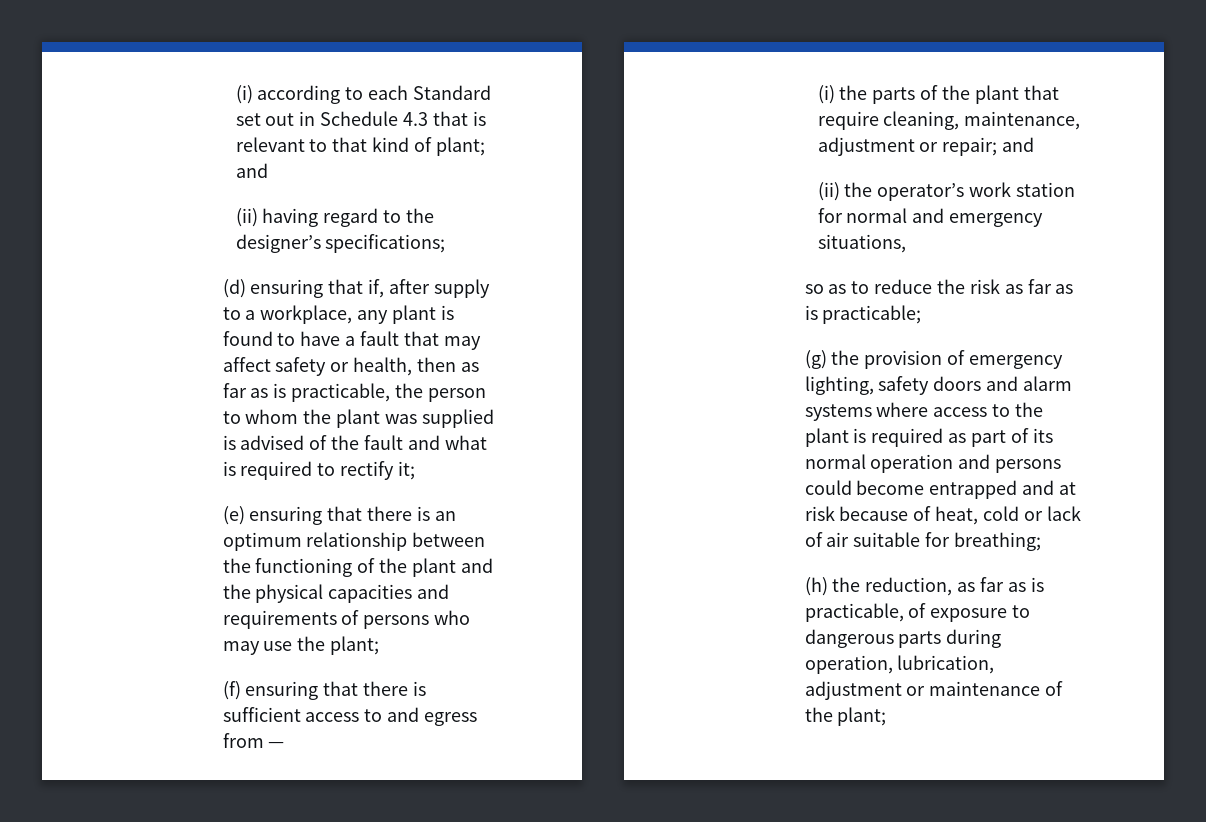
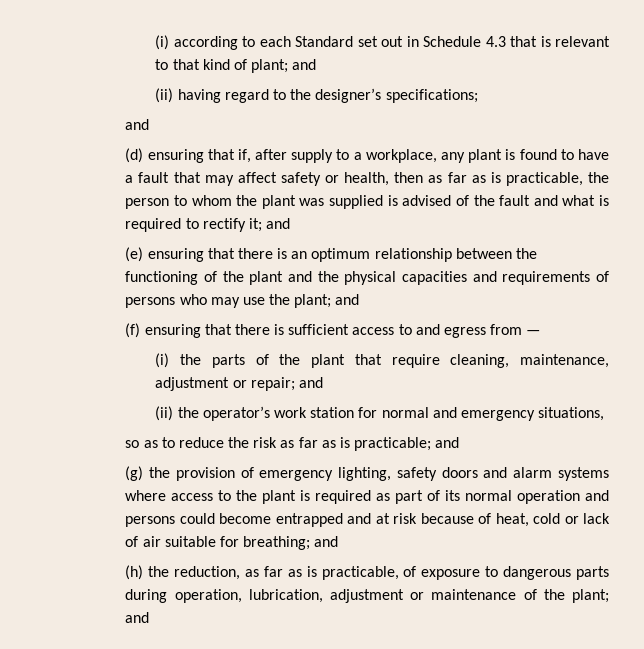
(446, 243) none -> [125,119,150,130] // and
(416, 470) none -> [266,218,291,229] and
(380, 645) none -> [335,294,360,305] and
(922, 314) none -> [435,437,460,448] and
(1042, 541) none -> [314,536,339,547] and
(887, 716) none -> [125,612,150,623] and

